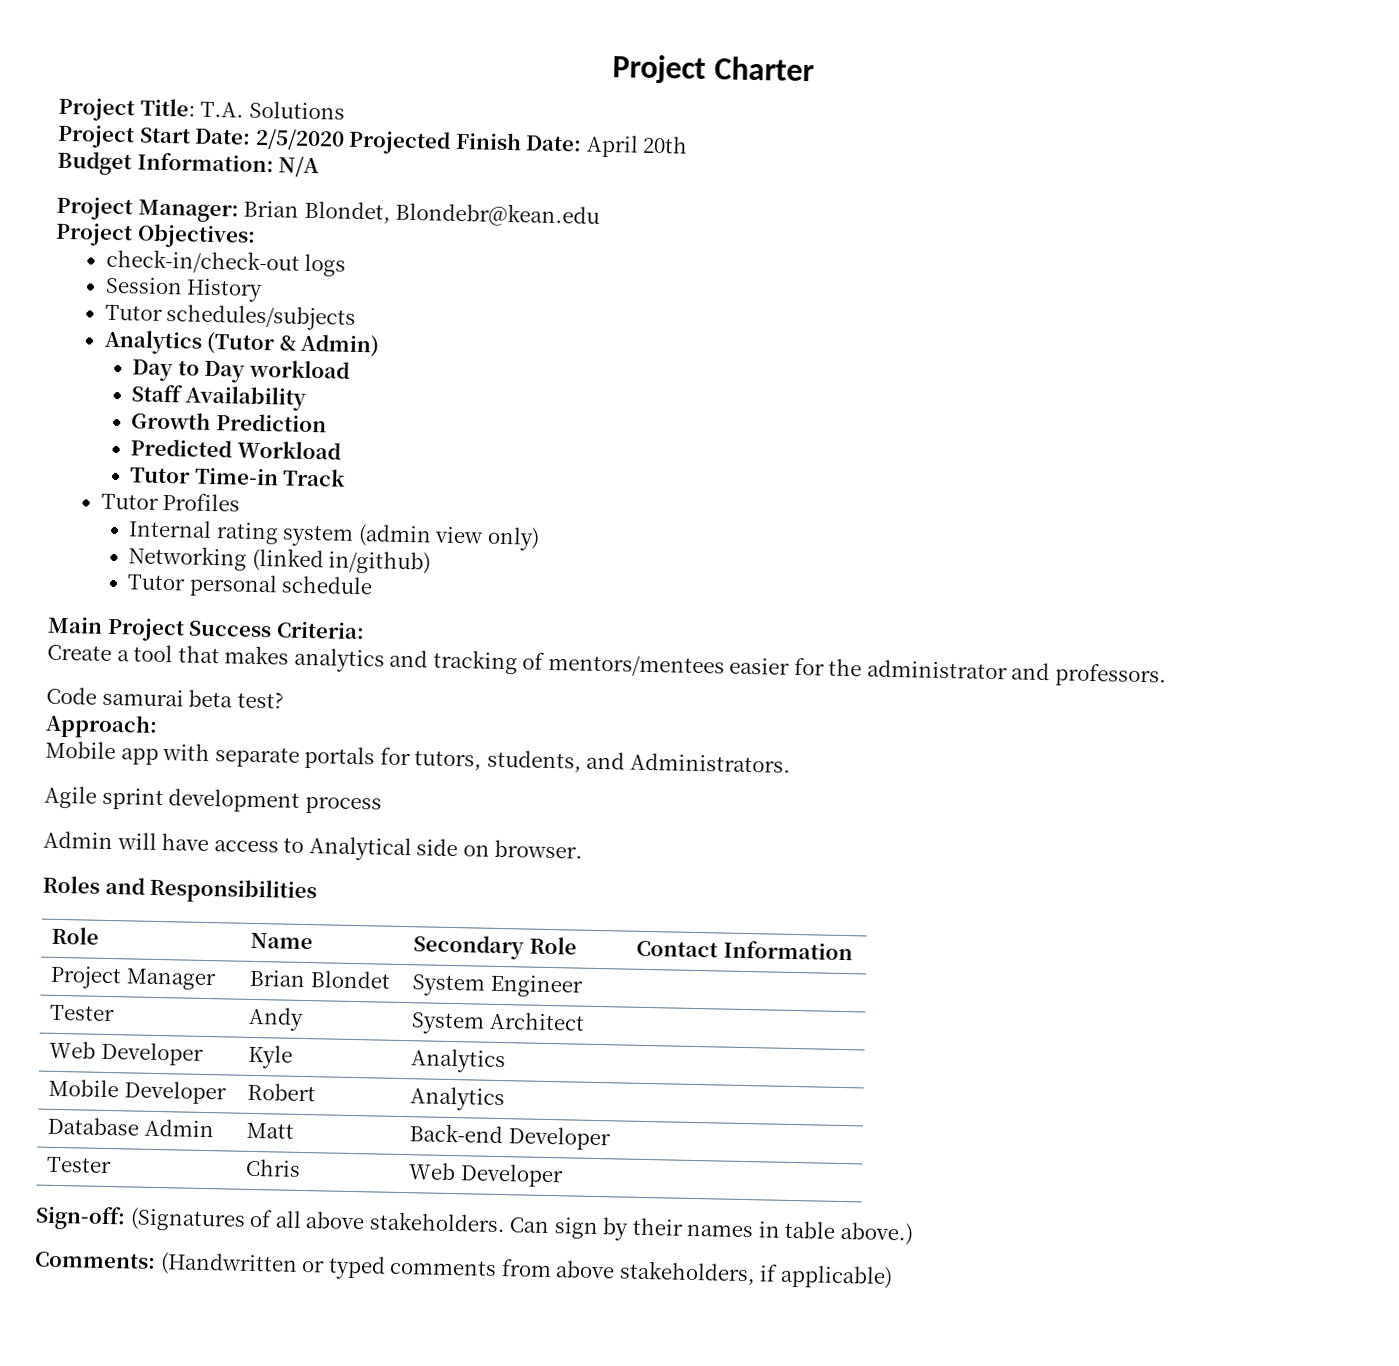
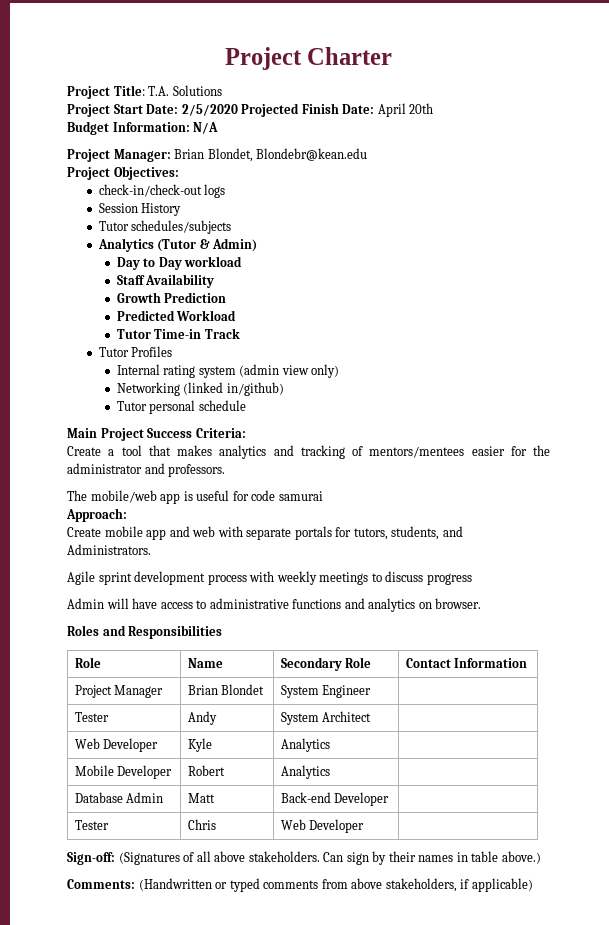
[46,686,97,705] Code -> [67,490,276,504] The mobile/web app is useful for code
[188,689,284,709] beta test? -> (323, 496) none
[45,740,159,765] Mobile app -> [67,526,216,540] Create mobile app and web
(382, 805) none -> [249,571,472,585] with weekly meetings to discuss progress
[308,836,459,862] Analytical side -> [209,598,416,612] administrative functions and analytics

